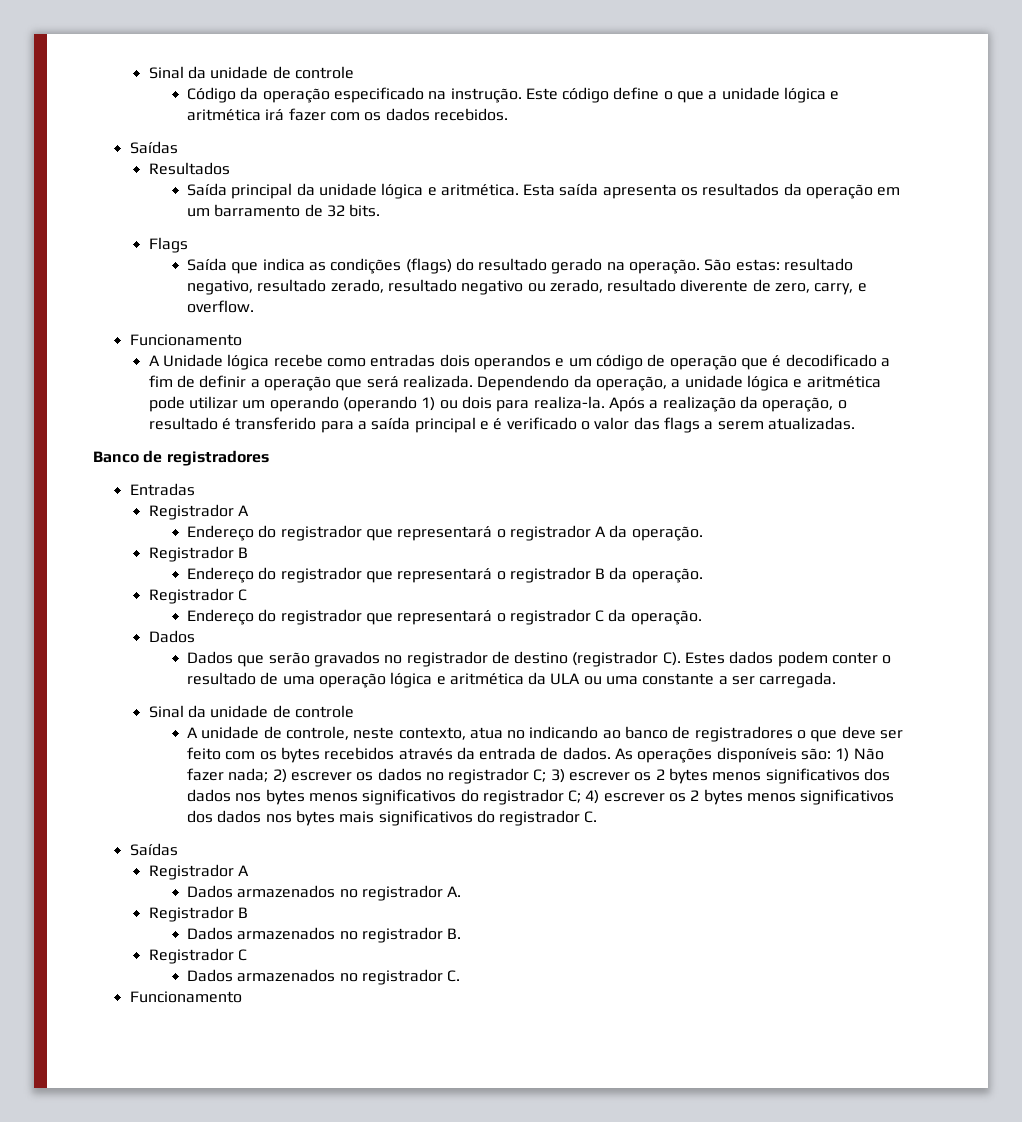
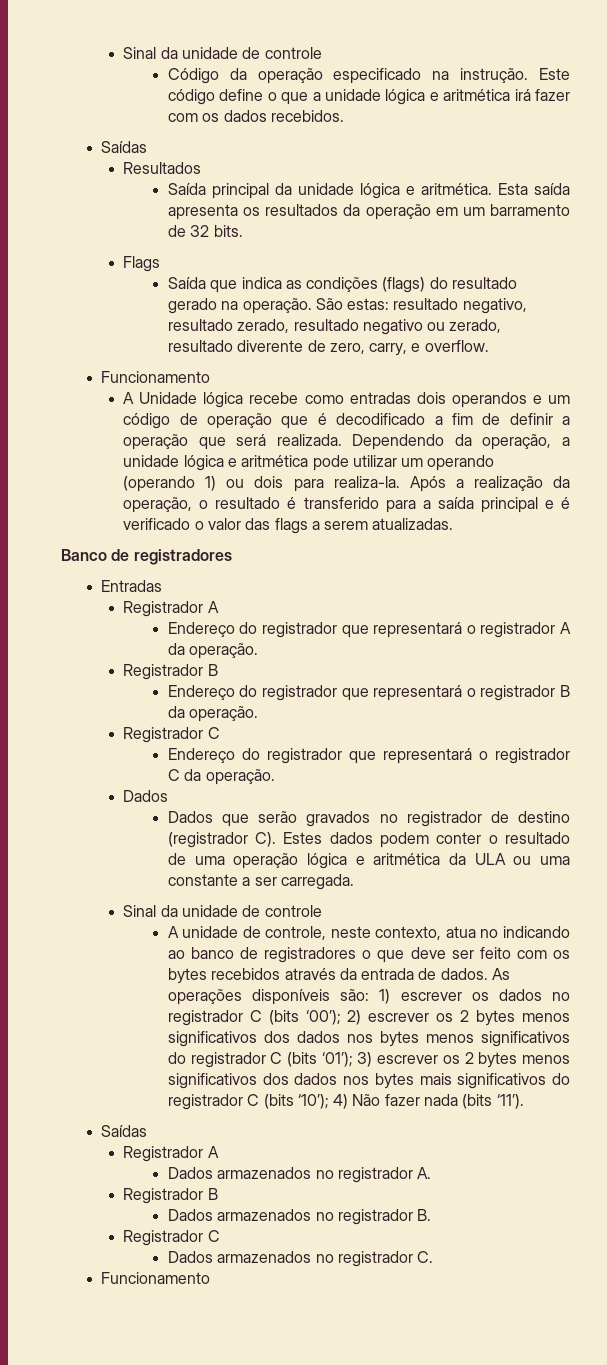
[853,748,884,760] [186,768,287,783] Não fazer nada; 2) -> (391, 996) none
[533,769,565,783] C; 3) -> [249,1010,362,1025] C (bits ‘00’); 2)
[568,790,600,804] C; 4) -> [270,1052,373,1067] C (bits ‘01’); 3)
[584,811,598,823] C. -> [247,1094,524,1109] C (bits ‘10’); 4) Não fazer nada (bits ‘11’).

